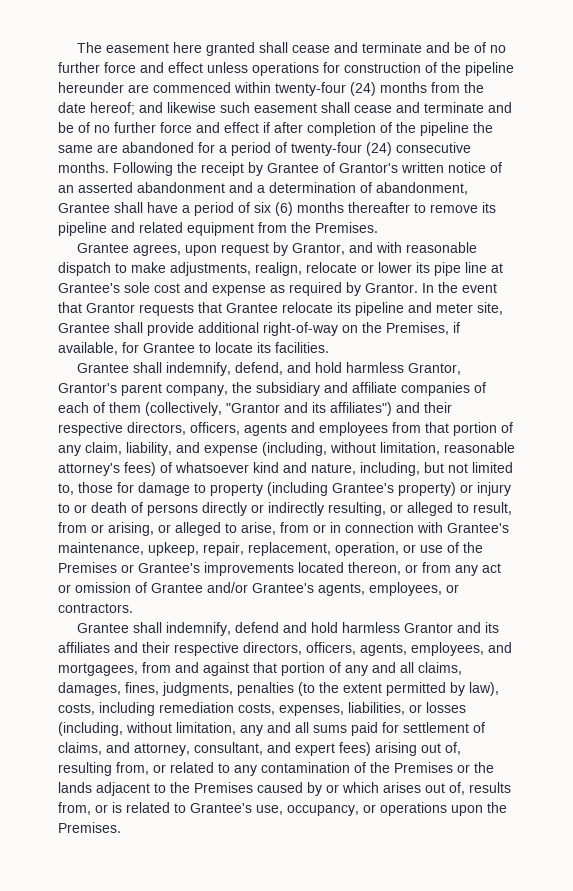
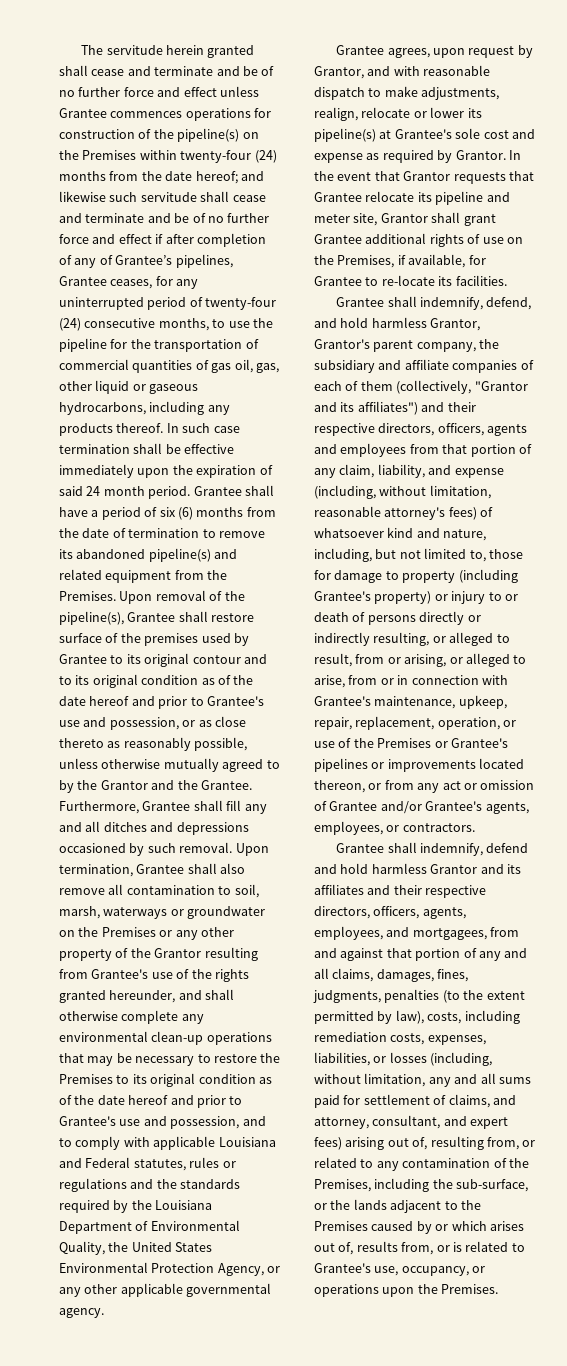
[106,42,203,53] easement here -> [106,45,205,55] servitude herein
(248, 67) none -> [59,108,183,118] Grantee commences
[465,62,514,76] [58,82,231,93] pipeline hereunder are commenced -> [177,128,259,142] [59,150,137,160] pipeline(s) on the Premises
[254,103,317,113] easement -> [140,192,197,202] servitude
[396,122,493,136] [58,142,227,153] the pipeline the same are abandoned for a -> [74,254,233,268] [59,276,199,289] [59,297,144,310] any of Grantee’s pipelines, Grantee ceases, for any uninterrupted
[58,162,502,176] [58,182,468,195] months. Following the receipt by Grantee of Grantor's written notice of an asserted abandonment and a determination of abandonment, -> [158,318,273,331] [59,338,259,352] [59,359,279,373] [59,380,199,394] [59,401,230,415] [59,423,240,436] [59,443,235,454] [59,464,273,478] [59,486,191,499] months, to use the pipeline for the transportation of commercial quantities of gas oil, gas, other liquid or gaseous hydrocarbons, including any products thereof. In such case termination shall be effective immediately upon the expiration of said 24 month period.
[348,202,410,213] thereafter -> [246,507,276,517] [59,528,200,538] from the date of termination
[58,222,107,236] pipeline -> [76,548,211,562] abandoned pipeline(s)
(378, 227) none -> [119,590,245,604] [59,611,255,625] [59,633,249,646] [59,653,267,667] [59,674,254,688] [59,696,264,709] [59,716,246,730] [59,737,248,751] [59,758,280,772] [59,780,252,793] [59,800,267,814] [59,821,249,835] [59,842,269,856] [59,863,246,877] [59,884,259,898] [59,906,266,919] [59,927,234,940] [59,947,258,961] [59,969,249,982] [59,989,235,1003] [59,1010,204,1024] [59,1031,272,1045] [59,1053,281,1066] [59,1073,272,1087] [59,1095,243,1108] [59,1116,266,1129] [59,1136,276,1150] [59,1157,236,1171] [59,1178,241,1192] [59,1200,213,1213] [59,1220,240,1234] [59,1241,213,1255] [59,1262,281,1276] [59,1283,272,1297] [59,1308,104,1318] Upon removal of the pipeline(s), Grantee shall restore surface of the premises used by Grantee to its original contour and to its original condition as of the date hereof and prior to Grantee's use and possession, or as close thereto as reasonably possible, unless otherwise mutually agreed to by the Grantor and the Grantee. Furthermore, Grantee shall fill any and all ditches and depressions occasioned by such removal. Upon termination, Grantee shall also remove all contamination to soil, marsh, waterways or groundwater on the Premises or any other property of the Grantor resulting from Grantee's use of the rights granted hereunder, and shall otherwise complete any environmental clean-up operations that may be necessary to restore the Premises to its original condition as of the date hereof and prior to Grantee's use and possession, and to comply with applicable Louisiana and Federal statutes, rules or regulations and the standards required by the Louisiana Department of Environmental Quality, the United States Environmental Protection Agency, or any other applicable governmental agency.
[434,262,487,276] pipe line -> [314,128,376,142] pipeline(s)
[58,322,338,336] Grantee shall provide additional right-of-way -> [380,212,496,226] [314,233,504,247] Grantor shall grant Grantee additional rights of use
[215,342,253,353] locate -> [381,275,435,286] re-locate
(200, 568) none -> [314,758,385,772] pipelines or
[394,762,453,773] Premises -> [314,1178,529,1192] Premises, including the sub-surface,

